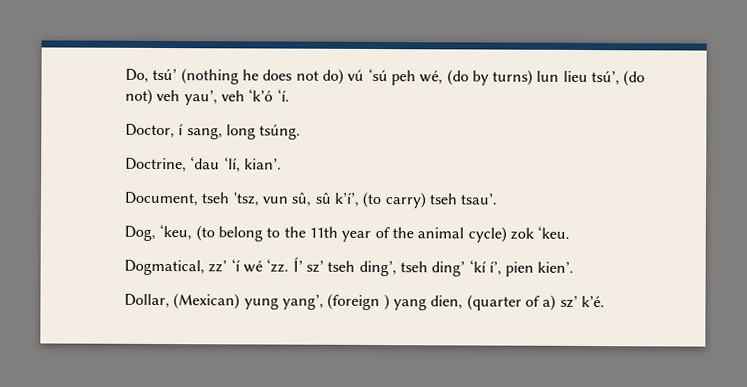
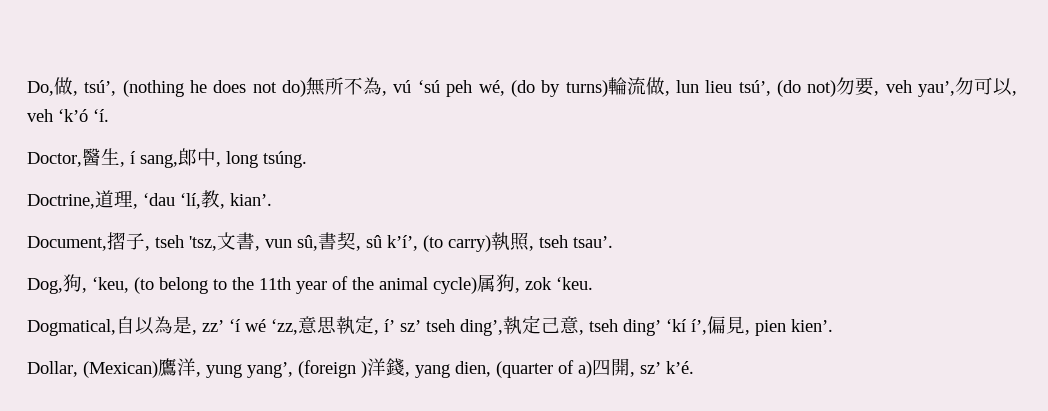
[152,68,178,81] tsú’ -> [54,77,117,96] 做, tsú’,
(344, 76) none -> [306,77,388,96] 無所不為,
(534, 77) none -> [607,77,670,96] 輪流做,
[156,88,290,106] [125,123,223,140] veh yau’, veh ‘k’ó ‘í. // Doctor, í sang, -> [836,77,1018,97] [27,109,109,122] [27,148,221,168] 勿要, veh yau’,勿可以, veh ‘k’ó ‘í. // Doctor,醫生, í sang,郎中,
(187, 165) none -> [95,190,138,209] 道理,
(241, 164) none -> [201,190,225,209] 教,
[201,192,313,207] tseh 'tsz, vun sû, -> [107,232,361,251] 摺子, tseh 'tsz,文書, vun sû,書契,
(427, 200) none -> [491,232,534,251] 執照,
(156, 233) none -> [63,274,87,293] 狗,
(507, 234) none -> [477,274,520,293] 属狗,
[208,257,397,277] zz’ ‘í wé ‘zz. Í’ sz’ tseh ding’, -> [116,315,584,336] 自以為是, zz’ ‘í wé ‘zz,意思執定, í’ sz’ tseh ding’,執定己意,
(502, 268) none -> [707,316,750,335] 偏見,
(241, 301) none -> [158,358,201,377] 鷹洋,
(390, 302) none -> [367,358,410,377] 洋錢,
(557, 302) none -> [592,358,635,377] 四開,

